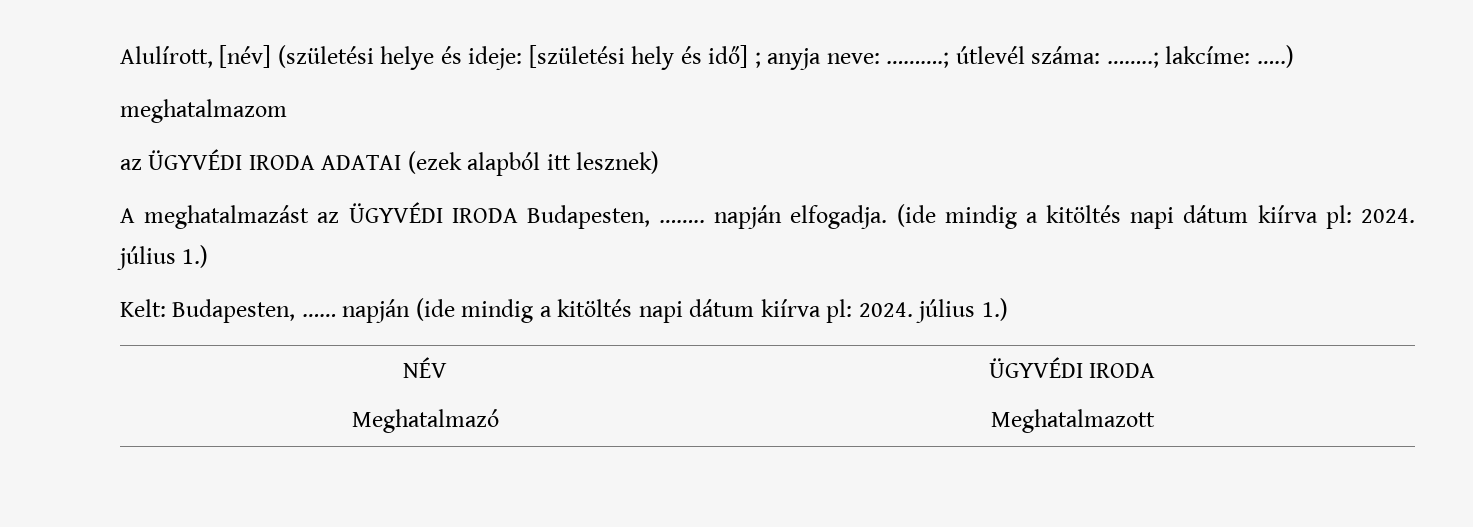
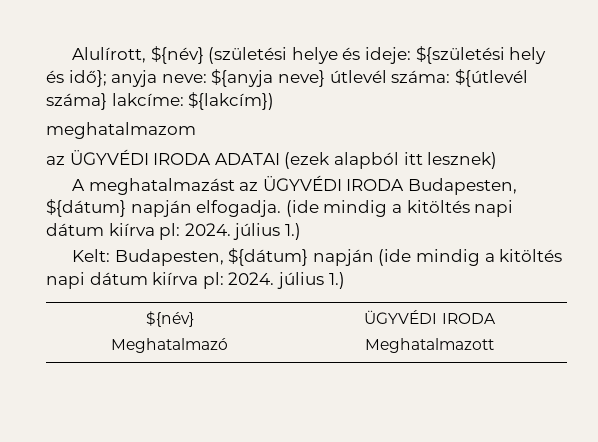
[219,45,272,68] [név] -> [150,46,204,64] ${név}
[528,45,625,68] [születési -> [415,46,505,64] ${születési
[708,45,1294,70] idő] ; anyja neve: ……….; útlevél száma: ……..; lakcíme: …..) -> [68,69,528,87] [46,92,275,110] idő}; anyja neve: ${anyja neve} útlevél száma: ${útlevél száma} lakcíme: ${lakcím})
[659,220,706,223] …….. -> [46,199,126,217] ${dátum}
[301,314,336,317] …… -> [228,248,309,266] ${dátum}
[403,357,447,378] NÉV -> [145,311,194,327] ${név}

